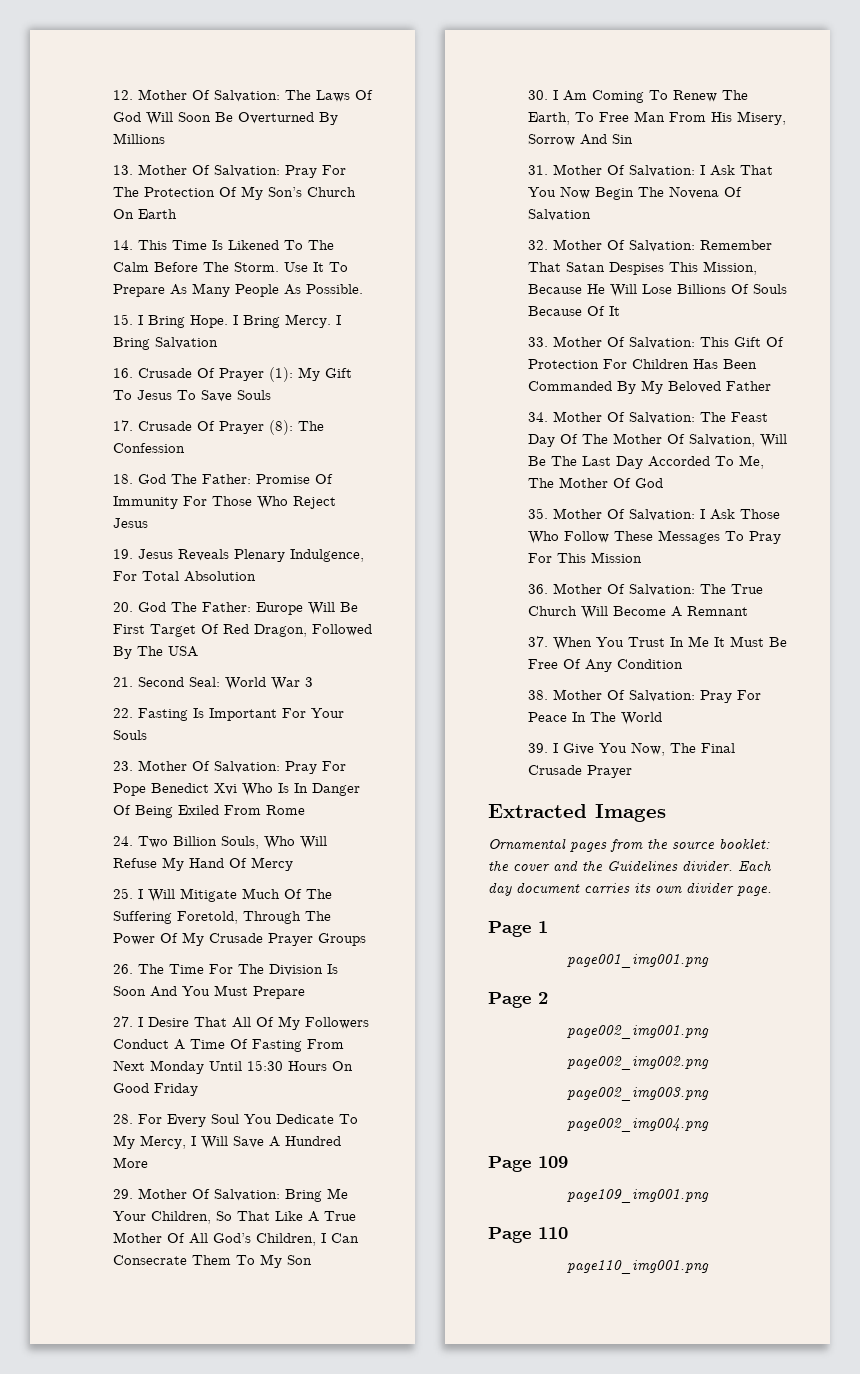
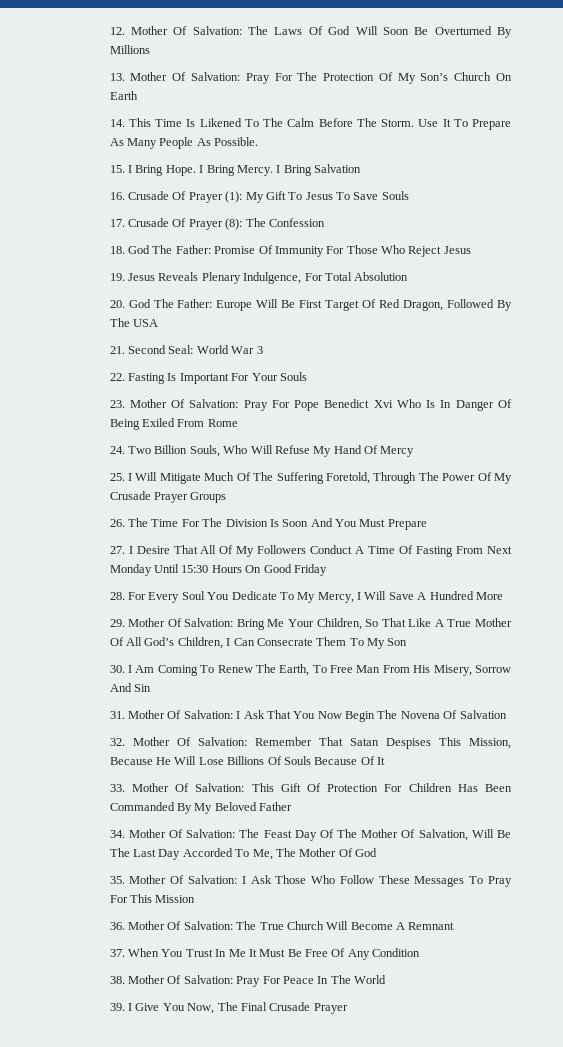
[488,804,666,822] [488,838,770,852] [488,860,772,872] [488,882,772,896] [488,921,548,937] [567,954,709,968] [488,992,548,1008] [567,1025,709,1039] [567,1056,709,1070] [567,1087,709,1101] [567,1118,709,1132] [488,1156,568,1172] [567,1189,709,1203] [488,1227,568,1243] [567,1260,709,1274] // Extracted Images // Ornamental pages from the source booklet: the cover and the Guidelines divider. Each day document carries its own divider page. // Page 1 // page001_img001.png // Page 2 // page002_img001.png // page002_img002.png // page002_img003.png // page002_img004.png // Page 109 // page109_img001.png // Page 110 // page110_img001.png -> (348, 1008) none

